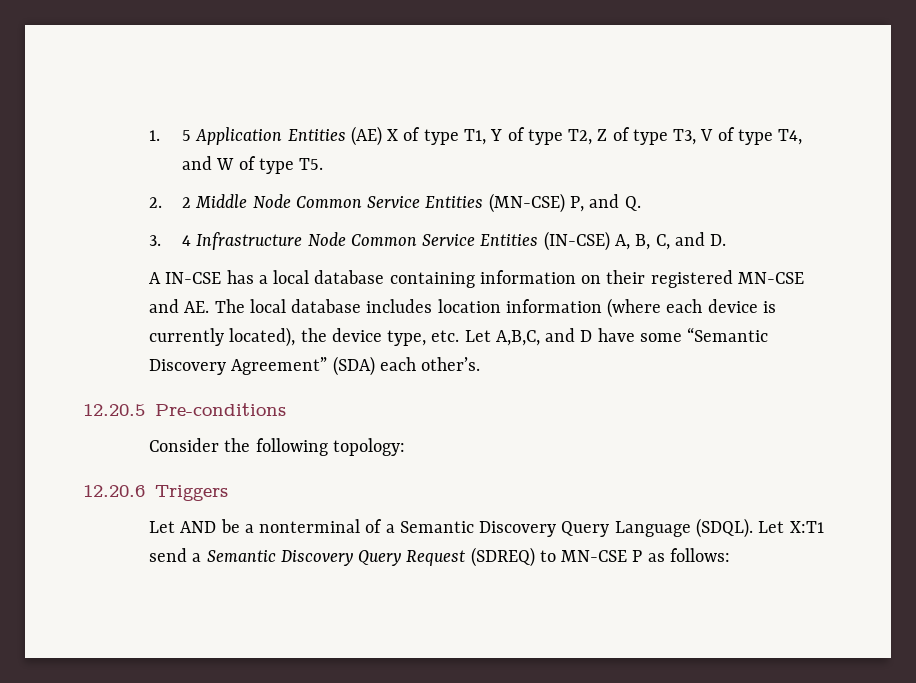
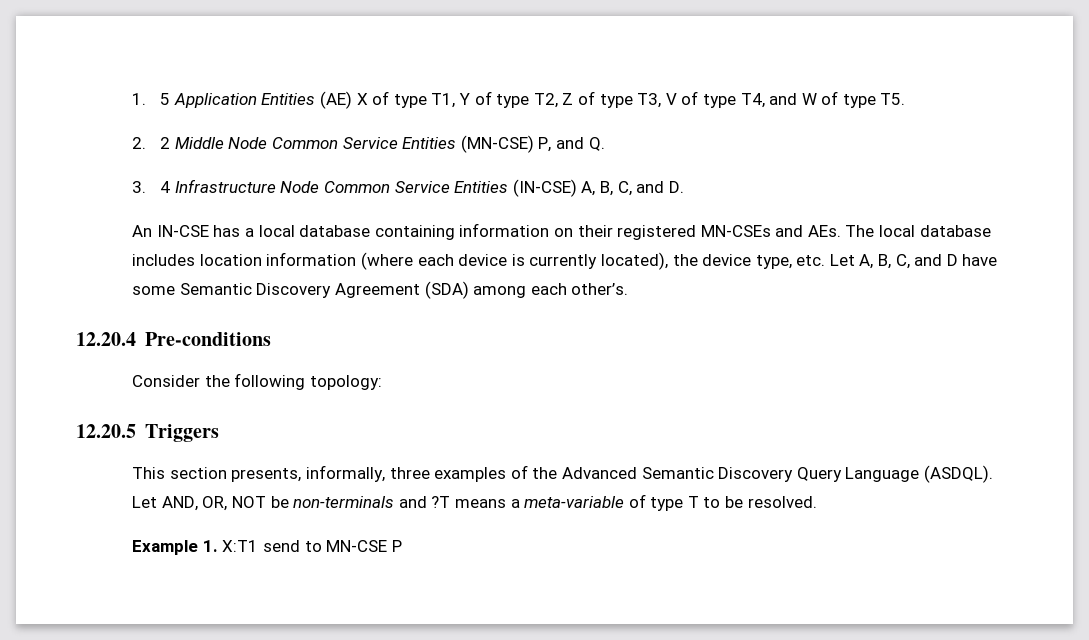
[149,272,162,284] A -> [132,225,153,237] An
[738,272,805,284] [149,299,210,313] MN-CSE and AE. -> [700,225,841,237] MN-CSEs and AEs.
[495,330,540,346] A,B,C, -> [859,254,910,269] A, B, C,
[687,327,769,342] [149,356,375,376] “Semantic Discovery Agreement” (SDA) -> [179,281,527,299] Semantic Discovery Agreement (SDA) among
[83,404,145,416] 12.20.5 -> [76,332,136,346] 12.20.4
[83,485,145,497] 12.20.6 -> [76,424,136,438] 12.20.5
[149,518,824,538] [149,547,535,567] Let AND be a nonterminal of a Semantic Discovery Query Language (SDQL). Let X:T1 send a Semantic Discovery Query Request (SDREQ) -> [132,465,993,483] [132,494,817,511] [132,540,300,555] This section presents, informally, three examples of the Advanced Semantic Discovery Query Language (ASDQL). Let AND, OR, NOT be non-terminals and ?T means a meta-variable of type T to be resolved. // Example 1. X:T1 send
[647,548,731,562] as follows: -> (402, 546) none

